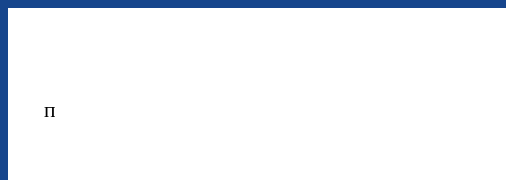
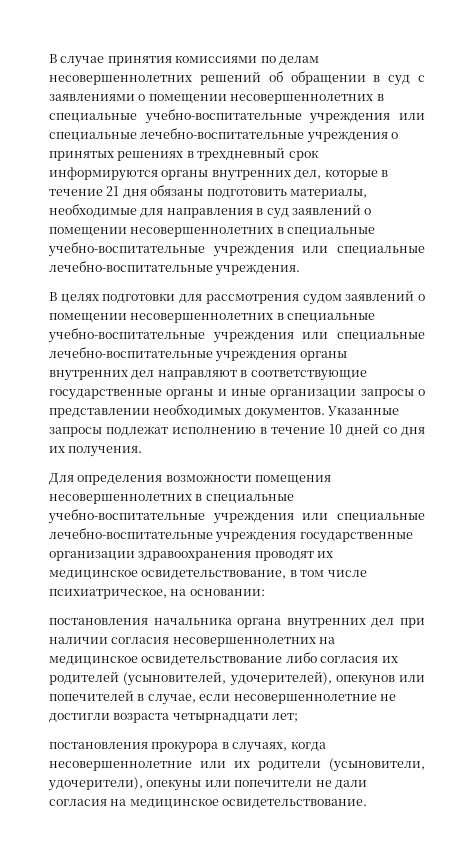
[44,107,56,117] п -> [49,54,319,67] [49,71,425,86] [49,94,384,104] [49,109,426,124] [49,128,399,143] [49,147,319,161] [49,167,388,181] [49,185,367,199] [49,204,372,219] [49,227,376,237] [48,242,425,257] [49,261,301,276] [49,290,425,305] [49,313,376,323] [48,328,425,343] [49,347,347,362] [49,370,367,381] [49,389,425,400] [49,404,400,419] [49,423,425,437] [49,446,143,457] [49,473,332,485] [49,494,294,504] [48,509,425,524] [49,528,413,543] [49,551,334,561] [49,569,367,580] [49,588,265,599] [49,617,425,629] [49,637,336,647] [49,652,398,666] [49,671,425,686] [49,690,396,705] [49,713,299,723] [49,741,326,753] [49,758,425,772] [48,777,367,791] [49,798,368,809] В случае принятия комиссиями по делам несовершеннолетних решений об обращении в суд с заявлениями о помещении несовершеннолетних в специальные учебно-воспитательные учреждения или специальные лечебно-воспитательные учреждения о принятых решениях в трехдневный срок информируются органы внутренних дел, которые в течение 21 дня обязаны подготовить материалы, необходимые для направления в суд заявлений о помещении несовершеннолетних в специальные учебно-воспитательные учреждения или специальные лечебно-воспитательные учреждения. // В целях подготовки для рассмотрения судом заявлений о помещении несовершеннолетних в специальные учебно-воспитательные учреждения или специальные лечебно-воспитательные учреждения органы внутренних дел направляют в соответствующие государственные органы и иные организации запросы о представлении необходимых документов. Указанные запросы подлежат исполнению в течение 10 дней со дня их получения. // Для определения возможности помещения несовершеннолетних в специальные учебно-воспитательные учреждения или специальные лечебно-воспитательные учреждения государственные организации здравоохранения проводят их медицинское освидетельствование, в том числе психиатрическое, на основании: // постановления начальника органа внутренних дел при наличии согласия несовершеннолетних на медицинское освидетельствование либо согласия их родителей (усыновителей, удочерителей), опекунов или попечителей в случае, если несовершеннолетние не достигли возраста четырнадцати лет; // постановления прокурора в случаях, когда несовершеннолетние или их родители (усыновители, удочерители), опекуны или попечители не дали согласия на медицинское освидетельствование.

